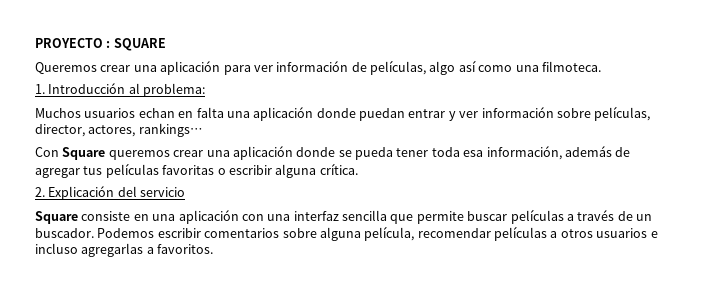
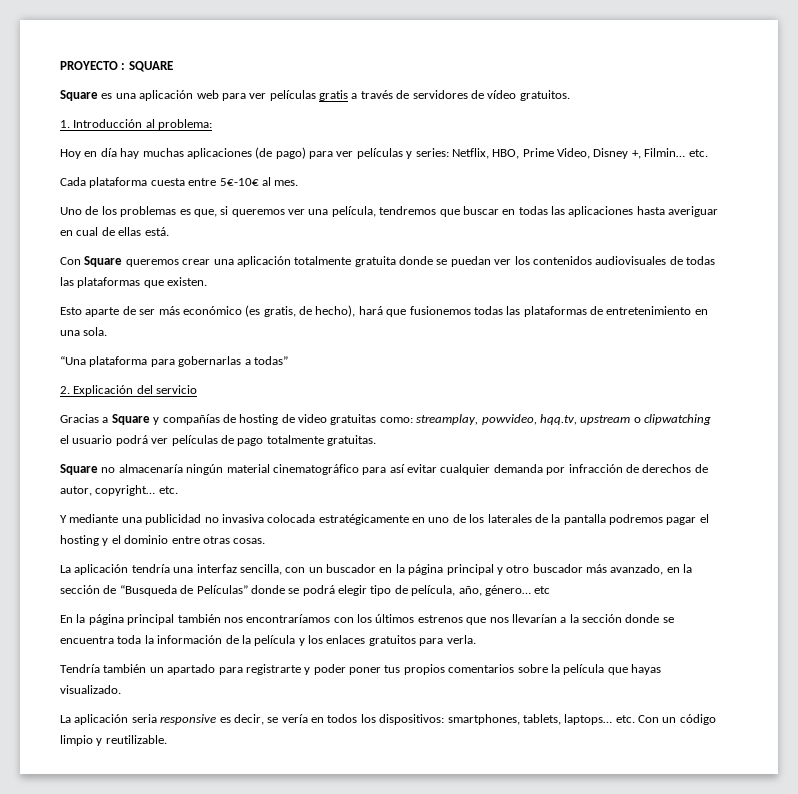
[35,60,601,75] [35,83,206,97] [35,106,651,121] [35,123,203,137] Queremos crear una aplicación para ver información de películas, algo así como una filmoteca. // 1. Introducción al problema: // Muchos usuarios echan en falta una aplicación donde puedan entrar y ver información sobre películas, director, actores, rankings… -> [60,90,570,101] [60,119,213,130] [60,147,708,159] [60,177,299,188] [60,206,719,217] [60,227,169,236] Square es una aplicación web para ver películas gratis a través de servidores de vídeo gratuitos. // 1. Introducción al problema: // Hoy en día hay muchas aplicaciones (de pago) para ver películas y series: Netflix, HBO, Prime Video, Disney +, Filmin… etc. // Cada plataforma cuesta entre 5€-10€ al mes. // Uno de los problemas es que, si queremos ver una película, tendremos que buscar en todas las aplicaciones hasta averiguar en cual de ellas está.
[296,146,631,160] [35,163,358,178] [35,186,186,200] [35,209,652,224] [35,226,658,241] [35,243,214,257] donde se pueda tener toda esa información, además de agregar tus películas favoritas o escribir alguna crítica. // 2. Explicación del servicio // Square consiste en una aplicación con una interfaz sencilla que permite buscar películas a través de un buscador. Podemos escribir comentarios sobre alguna película, recomendar películas a otros usuarios e incluso agregarlas a favoritos. -> [294,256,715,267] [60,277,208,288] [60,305,708,317] [60,327,108,336] [60,356,288,367] [60,385,198,396] [60,414,711,425] [60,435,376,446] [60,464,708,475] [60,485,178,496] [60,514,709,525] [60,535,266,546] [60,564,693,575] [60,585,551,596] [60,614,674,625] [60,635,476,646] [60,664,661,675] [60,685,121,694] [60,714,716,725] [60,735,167,746] totalmente gratuita donde se puedan ver los contenidos audiovisuales de todas las plataformas que existen. // Esto aparte de ser más económico (es gratis, de hecho), hará que fusionemos todas las plataformas de entretenimiento en una sola. // “Una plataforma para gobernarlas a todas” // 2. Explicación del servicio // Gracias a Square y compañías de hosting de video gratuitas como: streamplay, powvideo, hqq.tv, upstream o clipwatching el usuario podrá ver películas de pago totalmente gratuitas. // Square no almacenaría ningún material cinematográfico para así evitar cualquier demanda por infracción de derechos de autor, copyright… etc. // Y mediante una publicidad no invasiva colocada estratégicamente en uno de los laterales de la pantalla podremos pagar el hosting y el dominio entre otras cosas. // La aplicación tendría una interfaz sencilla, con un buscador en la página principal y otro buscador más avanzado, en la sección de “Busqueda de Películas” donde se podrá elegir tipo de película, año, género… etc // En la página principal también nos encontraríamos con los últimos estrenos que nos llevarían a la sección donde se encuentra toda la información de la película y los enlaces gratuitos para verla. // Tendría también un apartado para registrarte y poder poner tus propios comentarios sobre la película que hayas visualizado. // La aplicación seria responsive es decir, se vería en todos los dispositivos: smartphones, tablets, laptops… etc. Con un código limpio y reutilizable.

